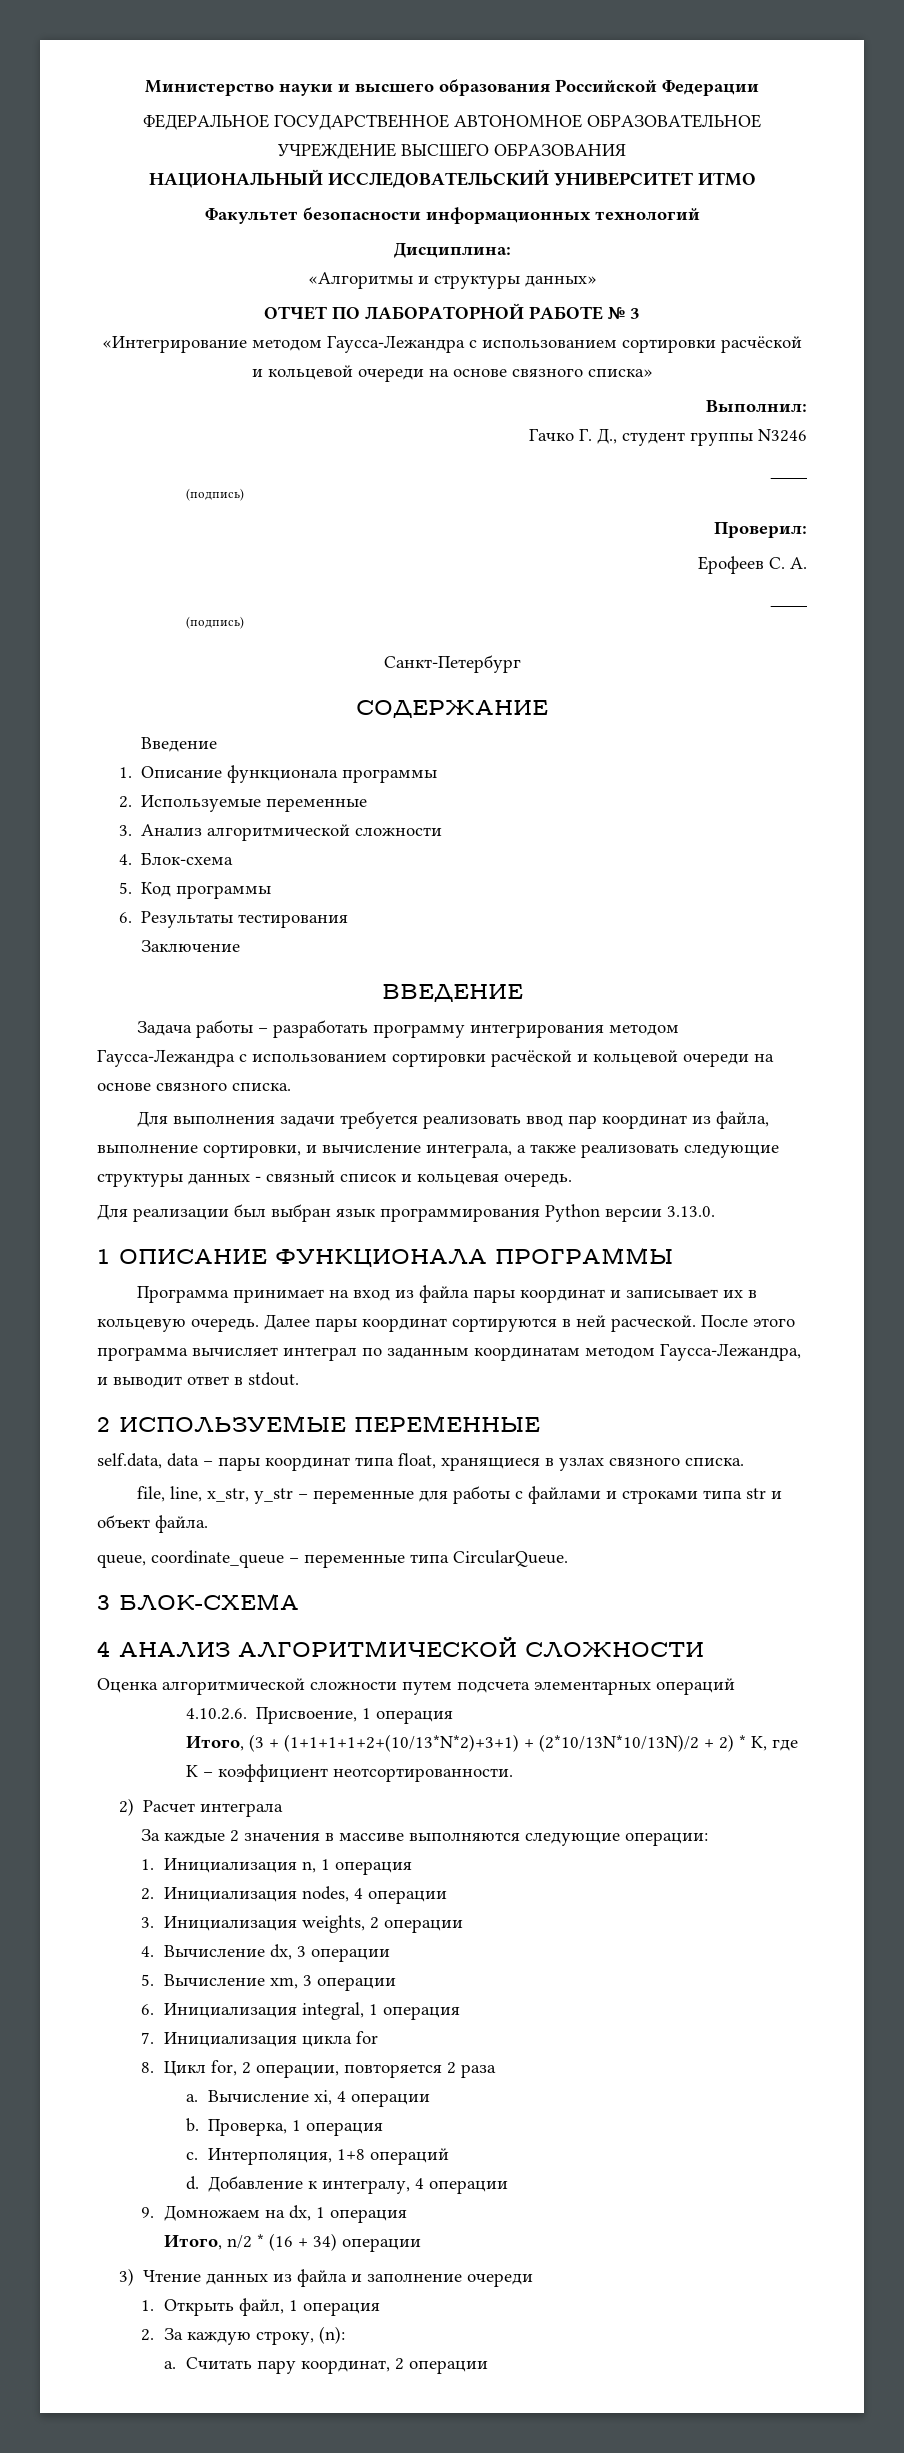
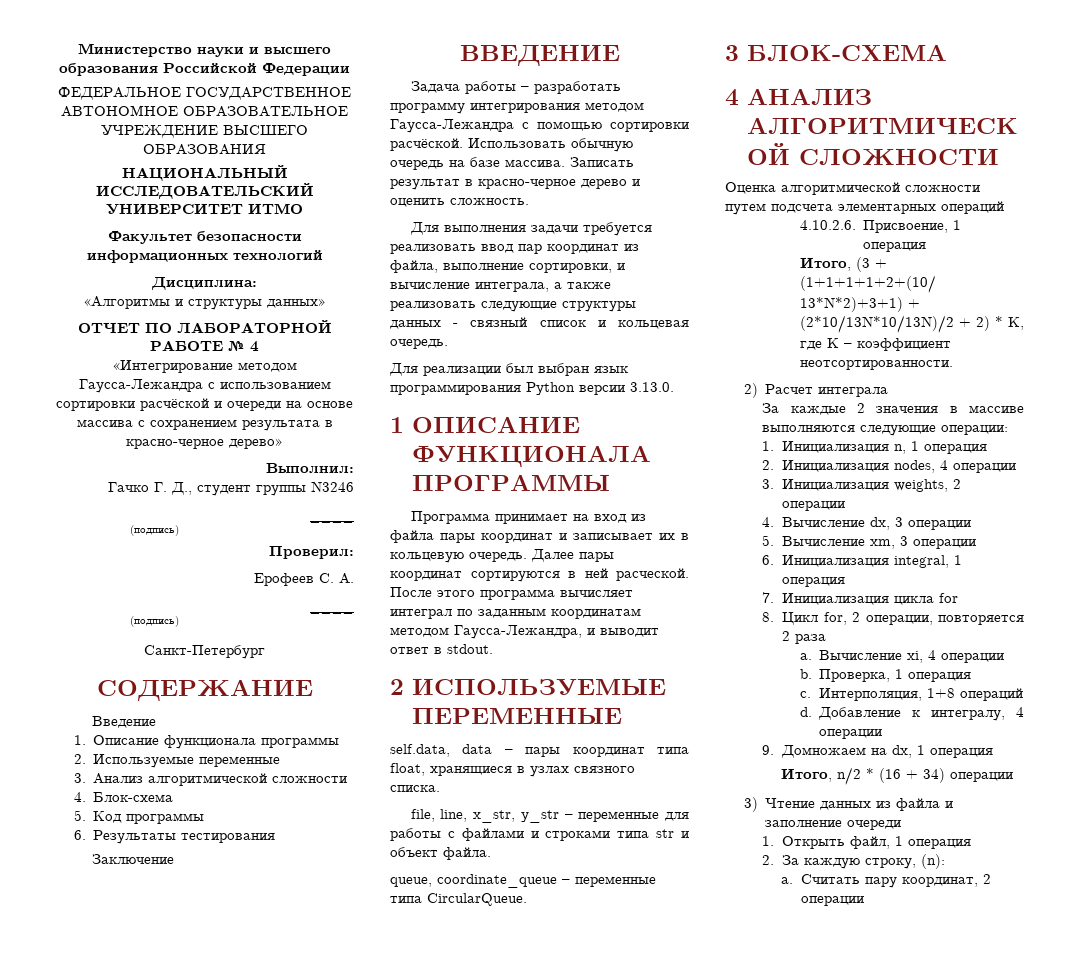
[630,308,640,319] 3 -> [250,341,259,352] 4
[267,365,653,382] кольцевой очереди на основе связного списка» -> [227,401,353,411] [76,419,333,431] [126,438,283,449] очереди на основе массива с сохранением результата в красно-черное дерево»
[252,1050,774,1067] [97,1082,291,1091] использованием сортировки расчёской и кольцевой очереди на основе связного списка. -> [537,121,689,132] [390,138,633,152] [390,157,634,170] [390,179,640,190] [390,198,529,207] помощью сортировки расчёской. Использовать обычную очередь на базе массива. Записать результат в красно-черное дерево и оценить сложность.

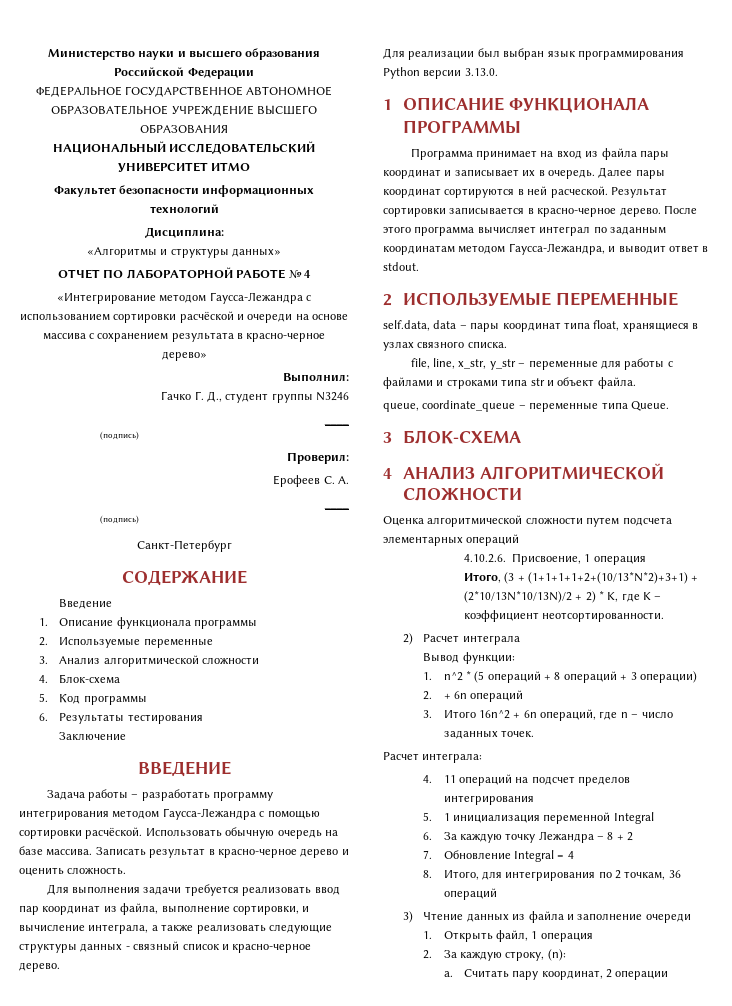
[618,320,689,329] [390,339,448,349] кольцевая очередь. -> [232,944,312,953] [19,962,60,972] красно-черное дерево.
[390,552,464,563] кольцевую -> (545, 173) none
(689, 574) none -> [610,187,667,198] [383,207,661,217] Результат сортировки записывается в красно-черное дерево.
[427,893,527,906] CircularQueue. -> [630,401,669,411] Queue.
[762,403,1024,415] [762,425,1009,436] [762,441,987,454] [762,460,1016,473] [762,479,961,492] [781,501,845,511] [762,517,971,530] [762,535,976,549] [762,555,962,568] [781,577,845,587] [762,592,958,605] [762,612,1024,625] [781,631,826,644] [799,650,1005,663] [799,669,972,682] [799,688,1023,701] [799,707,1024,721] [819,729,883,739] [762,745,993,758] [781,767,1014,785] За каждые 2 значения в массиве выполняются следующие операции: // 1. Инициализация n, 1 операция // 2. Инициализация nodes, 4 операции // 3. Инициализация weights, 2 операции // 4. Вычисление dx, 3 операции // 5. Вычисление xm, 3 операции // 6. Инициализация integral, 1 операция // 7. Инициализация цикла for // 8. Цикл for, 2 операции, повторяется 2 раза // a. Вычисление xi, 4 операции // b. Проверка, 1 операция // c. Интерполяция, 1+8 операций // d. Добавление к интегралу, 4 операции // 9. Домножаем на dx, 1 операция // Итого, n/2 * (16 + 34) операции -> [423,652,515,664] [423,671,697,683] [423,690,524,702] [423,709,673,721] [443,730,534,739] [383,752,483,763] [423,774,631,786] [443,795,534,805] [423,812,654,824] [423,831,634,843] [423,850,574,862] [423,870,681,881] [443,888,497,900] Вывод функции: // 1. n^2 * (5 операций + 8 операций + 3 операции) // 2. + 6n операций // 3. Итого 16n^2 + 6n операций, где n – число заданных точек. // Расчет интеграла: // 4. 11 операций на подсчет пределов интегрирования // 5. 1 инициализация переменной Integral // 6. За каждую точку Лежандра – 8 + 2 // 7. Обновление Integral = 4 // 8. Итого, для интегрирования по 2 точкам, 36 операций

